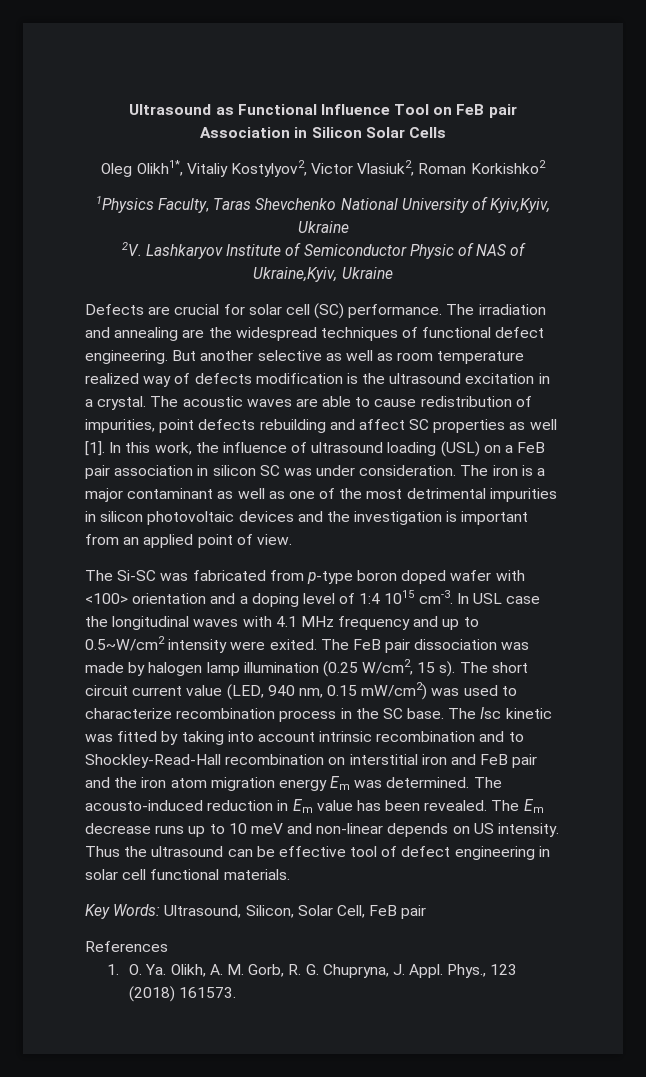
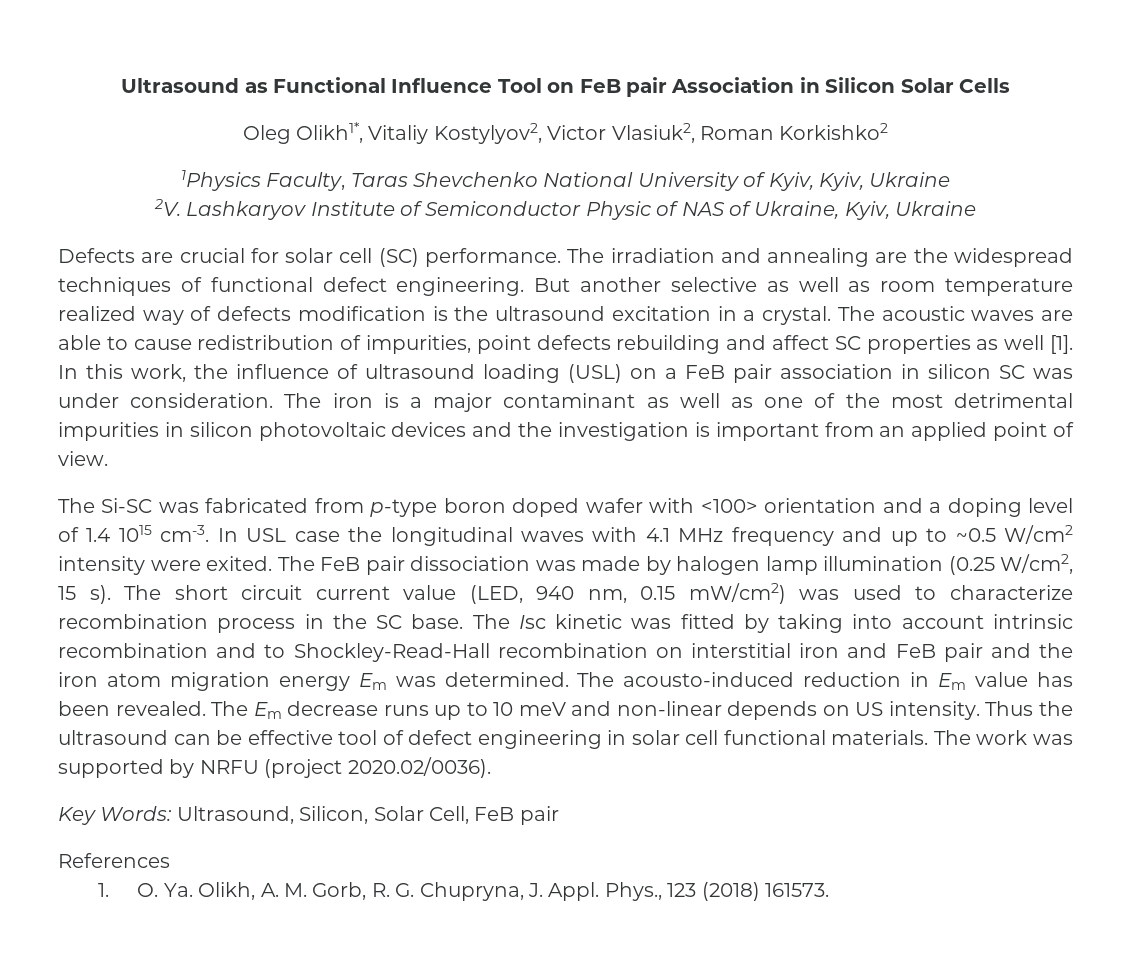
[490,198,551,213] Kyiv,Kyiv, -> [768,172,864,191] Kyiv, Kyiv,
[253,267,338,282] Ukraine,Kyiv, -> [754,201,890,220] Ukraine, Kyiv,
[359,593,381,604] 1:4 -> [86,528,111,542] 1.4
[85,636,165,651] 0.5~W/cm2 -> [955,525,1073,544] ~0.5 W/cm2
(290, 874) none -> [933,730,1073,745] [58,757,491,778] The work was supported by NRFU (project 2020.02/0036).

